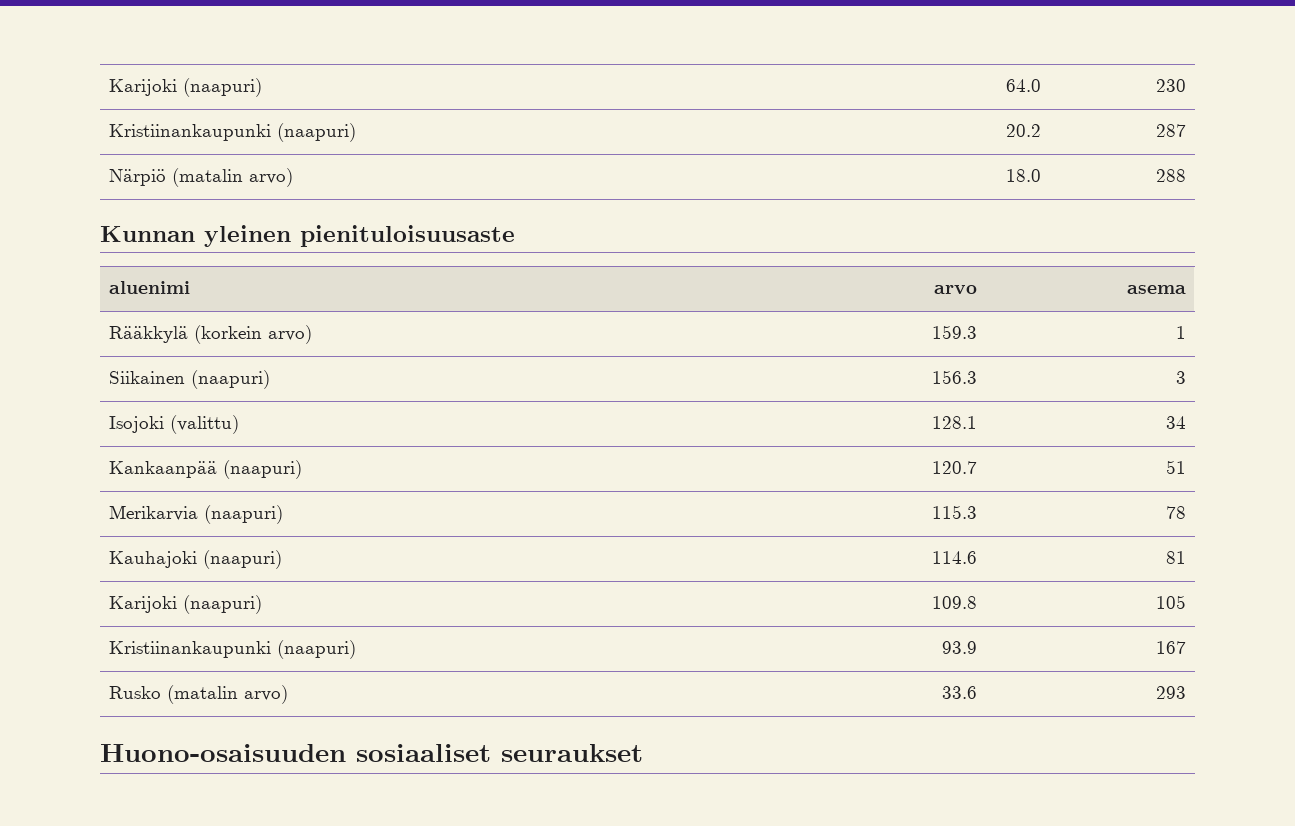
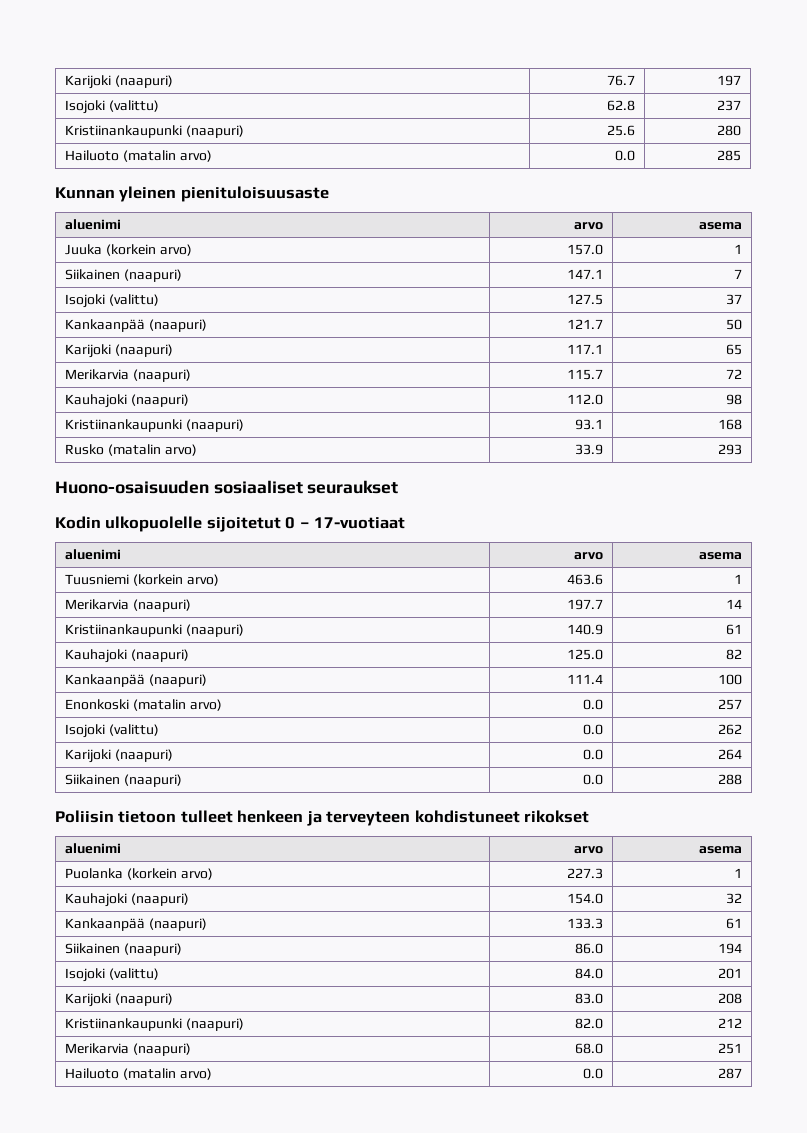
[108,78,262,97] [1006,79,1042,92] [1156,79,1187,92] [108,123,356,142] [1006,124,1042,137] [1156,124,1187,137] [108,168,293,187] [1006,169,1042,182] [1156,169,1187,182] Karijoki (naapuri) | 64.0 | 230 // Kristiinankaupunki (naapuri) | 20.2 | 287 // Närpiö (matalin arvo) | 18.0 | 288 -> [64,75,173,89] [607,75,636,86] [717,75,742,86] [64,100,159,114] [607,100,636,111] [717,100,742,111] [64,125,244,138] [607,125,636,136] [717,125,742,136] [64,150,212,162] [615,150,636,161] [717,150,742,161] Karijoki (naapuri) | 76.7 | 197 // Isojoki (valittu) | 62.8 | 237 // Kristiinankaupunki (naapuri) | 25.6 | 280 // Hailuoto (matalin arvo) | 0.0 | 285
[108,325,312,344] [932,325,978,339] Rääkkylä (korkein arvo) | 159.3 -> [64,244,192,256] [567,244,604,255] Juuka (korkein arvo) | 157.0
[932,370,978,384] [1176,371,1187,384] [108,415,239,434] [932,416,978,429] [1166,416,1187,429] [108,460,302,479] [932,461,978,474] [1166,460,1187,474] [108,505,283,524] [932,505,978,519] [1166,506,1187,519] [108,550,282,569] [932,551,978,564] [1166,551,1187,564] [108,595,262,614] [932,596,978,609] [1156,595,1187,609] [108,640,356,659] [942,641,978,654] [1156,641,1187,654] 156.3 | 3 // Isojoki (valittu) | 128.1 | 34 // Kankaanpää (naapuri) | 120.7 | 51 // Merikarvia (naapuri) | 115.3 | 78 // Kauhajoki (naapuri) | 114.6 | 81 // Karijoki (naapuri) | 109.8 | 105 // Kristiinankaupunki (naapuri) | 93.9 | 167 -> [567,269,604,279] [734,269,743,279] [64,294,159,308] [567,294,604,305] [726,294,743,305] [64,319,207,332] [567,319,604,329] [726,319,743,330] [64,344,173,358] [567,344,604,354] [726,344,743,355] [64,369,191,382] [567,369,604,380] [726,369,743,379] [64,394,189,408] [567,394,604,405] [726,394,743,405] [64,419,244,432] [575,419,604,430] [718,419,743,430] 147.1 | 7 // Isojoki (valittu) | 127.5 | 37 // Kankaanpää (naapuri) | 121.7 | 50 // Karijoki (naapuri) | 117.1 | 65 // Merikarvia (naapuri) | 115.7 | 72 // Kauhajoki (naapuri) | 112.0 | 98 // Kristiinankaupunki (naapuri) | 93.1 | 168
[942,686,978,699] 33.6 -> [575,444,604,455] 33.9
(643, 753) none -> [55,516,406,532] [64,549,121,560] [574,552,604,560] [699,552,743,560] [64,574,219,586] [567,574,604,585] [734,574,743,584] [64,599,191,612] [567,599,604,610] [726,599,743,609] [64,624,244,637] [567,624,604,635] [726,624,743,635] [64,649,189,663] [567,649,604,660] [726,649,743,660] [64,674,207,687] [567,674,604,684] [718,674,743,685] [64,699,222,711] [583,699,604,710] [718,699,743,710] [64,724,159,738] [583,724,604,735] [718,724,743,735] [64,749,173,763] [583,749,604,760] [718,749,743,760] [64,774,182,787] [583,774,604,785] [718,774,743,785] [55,810,590,826] [64,843,121,854] [574,846,604,854] [699,846,743,854] [64,868,213,880] [567,868,604,879] [734,868,743,878] [64,893,189,907] [567,893,604,904] [726,893,743,904] [64,918,207,931] [567,918,604,929] [726,918,743,929] [64,943,182,956] [575,943,604,954] [718,943,743,954] [64,968,159,982] [575,968,604,979] [718,968,743,979] [64,993,173,1007] [575,993,604,1004] [718,993,743,1004] [64,1018,244,1031] [575,1018,604,1029] [718,1018,743,1028] [64,1043,191,1056] [575,1043,604,1054] [718,1043,743,1054] [64,1068,212,1080] [583,1068,604,1079] [718,1068,743,1079] // Kodin ulkopuolelle sijoitetut 0 – 17-vuotiaat // aluenimi | arvo | asema // Tuusniemi (korkein arvo) | 463.6 | 1 // Merikarvia (naapuri) | 197.7 | 14 // Kristiinankaupunki (naapuri) | 140.9 | 61 // Kauhajoki (naapuri) | 125.0 | 82 // Kankaanpää (naapuri) | 111.4 | 100 // Enonkoski (matalin arvo) | 0.0 | 257 // Isojoki (valittu) | 0.0 | 262 // Karijoki (naapuri) | 0.0 | 264 // Siikainen (naapuri) | 0.0 | 288 // Poliisin tietoon tulleet henkeen ja terveyteen kohdistuneet rikokset // aluenimi | arvo | asema // Puolanka (korkein arvo) | 227.3 | 1 // Kauhajoki (naapuri) | 154.0 | 32 // Kankaanpää (naapuri) | 133.3 | 61 // Siikainen (naapuri) | 86.0 | 194 // Isojoki (valittu) | 84.0 | 201 // Karijoki (naapuri) | 83.0 | 208 // Kristiinankaupunki (naapuri) | 82.0 | 212 // Merikarvia (naapuri) | 68.0 | 251 // Hailuoto (matalin arvo) | 0.0 | 287

